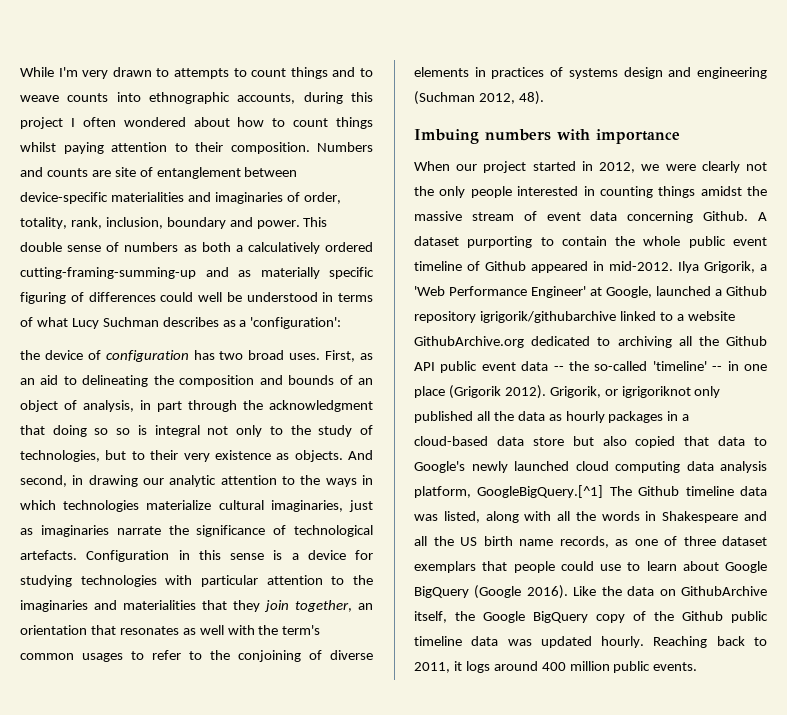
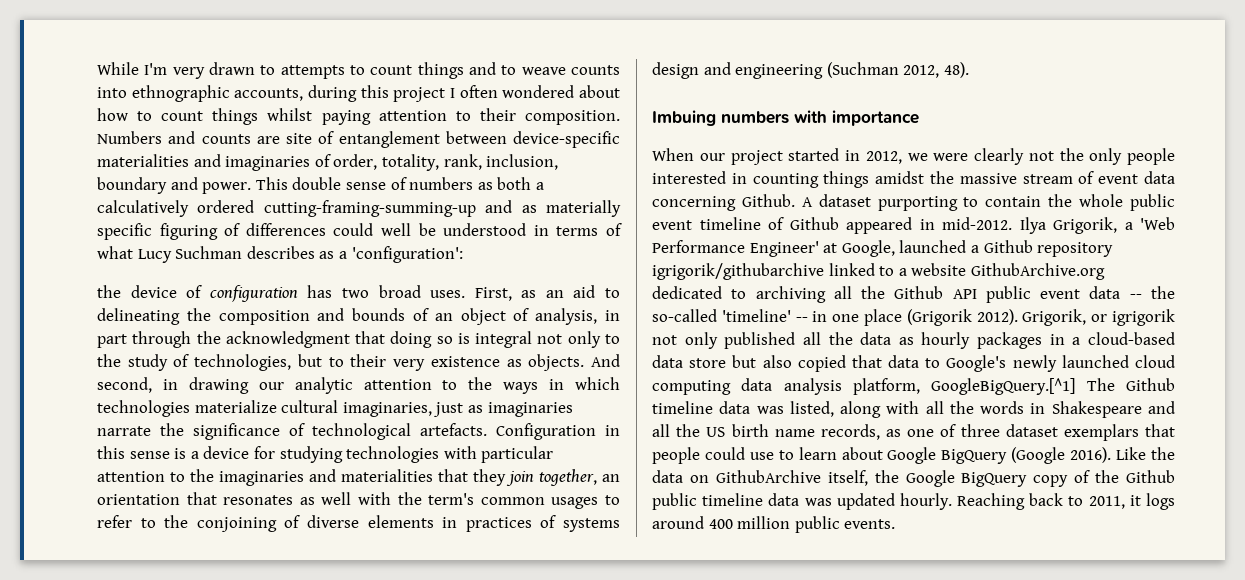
[116,428,131,435] so -> (453, 340) none
[621,386,691,398] igrigoriknot -> [1112,309,1175,326] [652,335,677,345] igrigorik not

